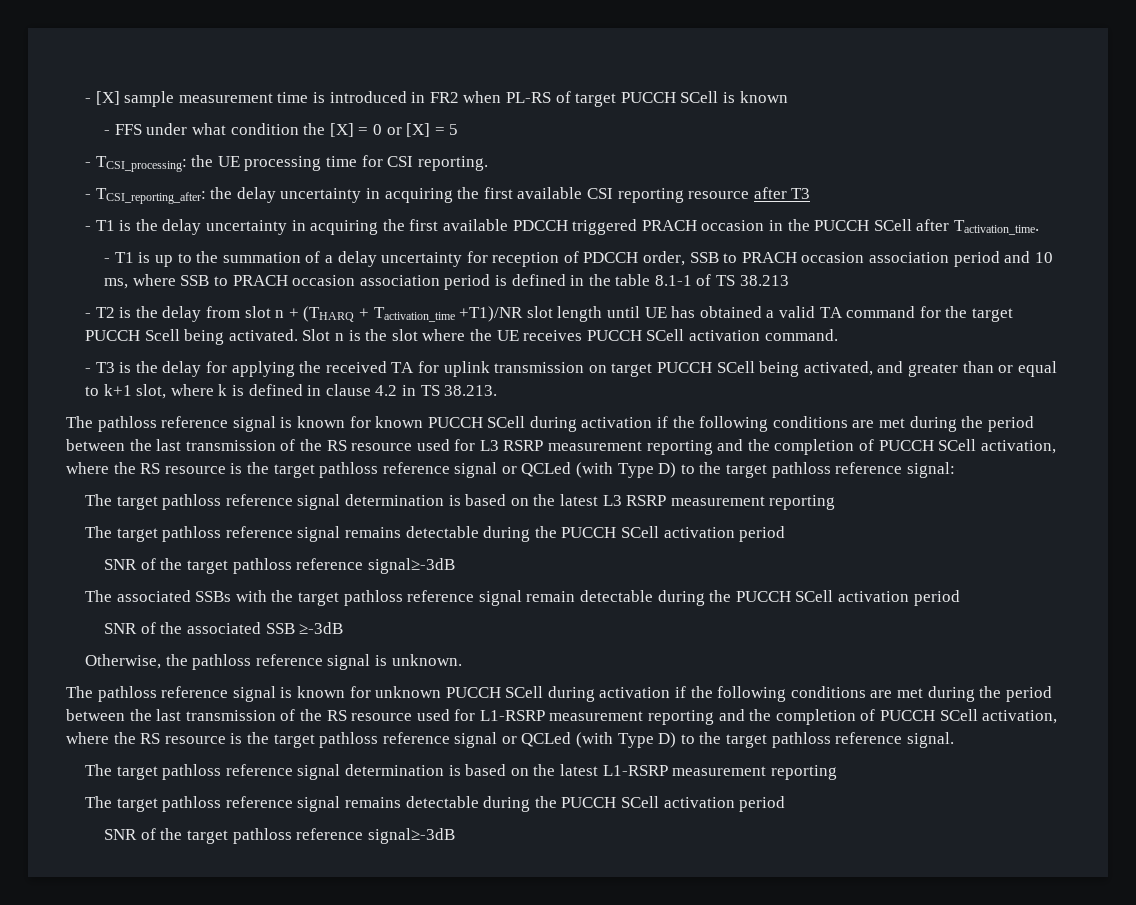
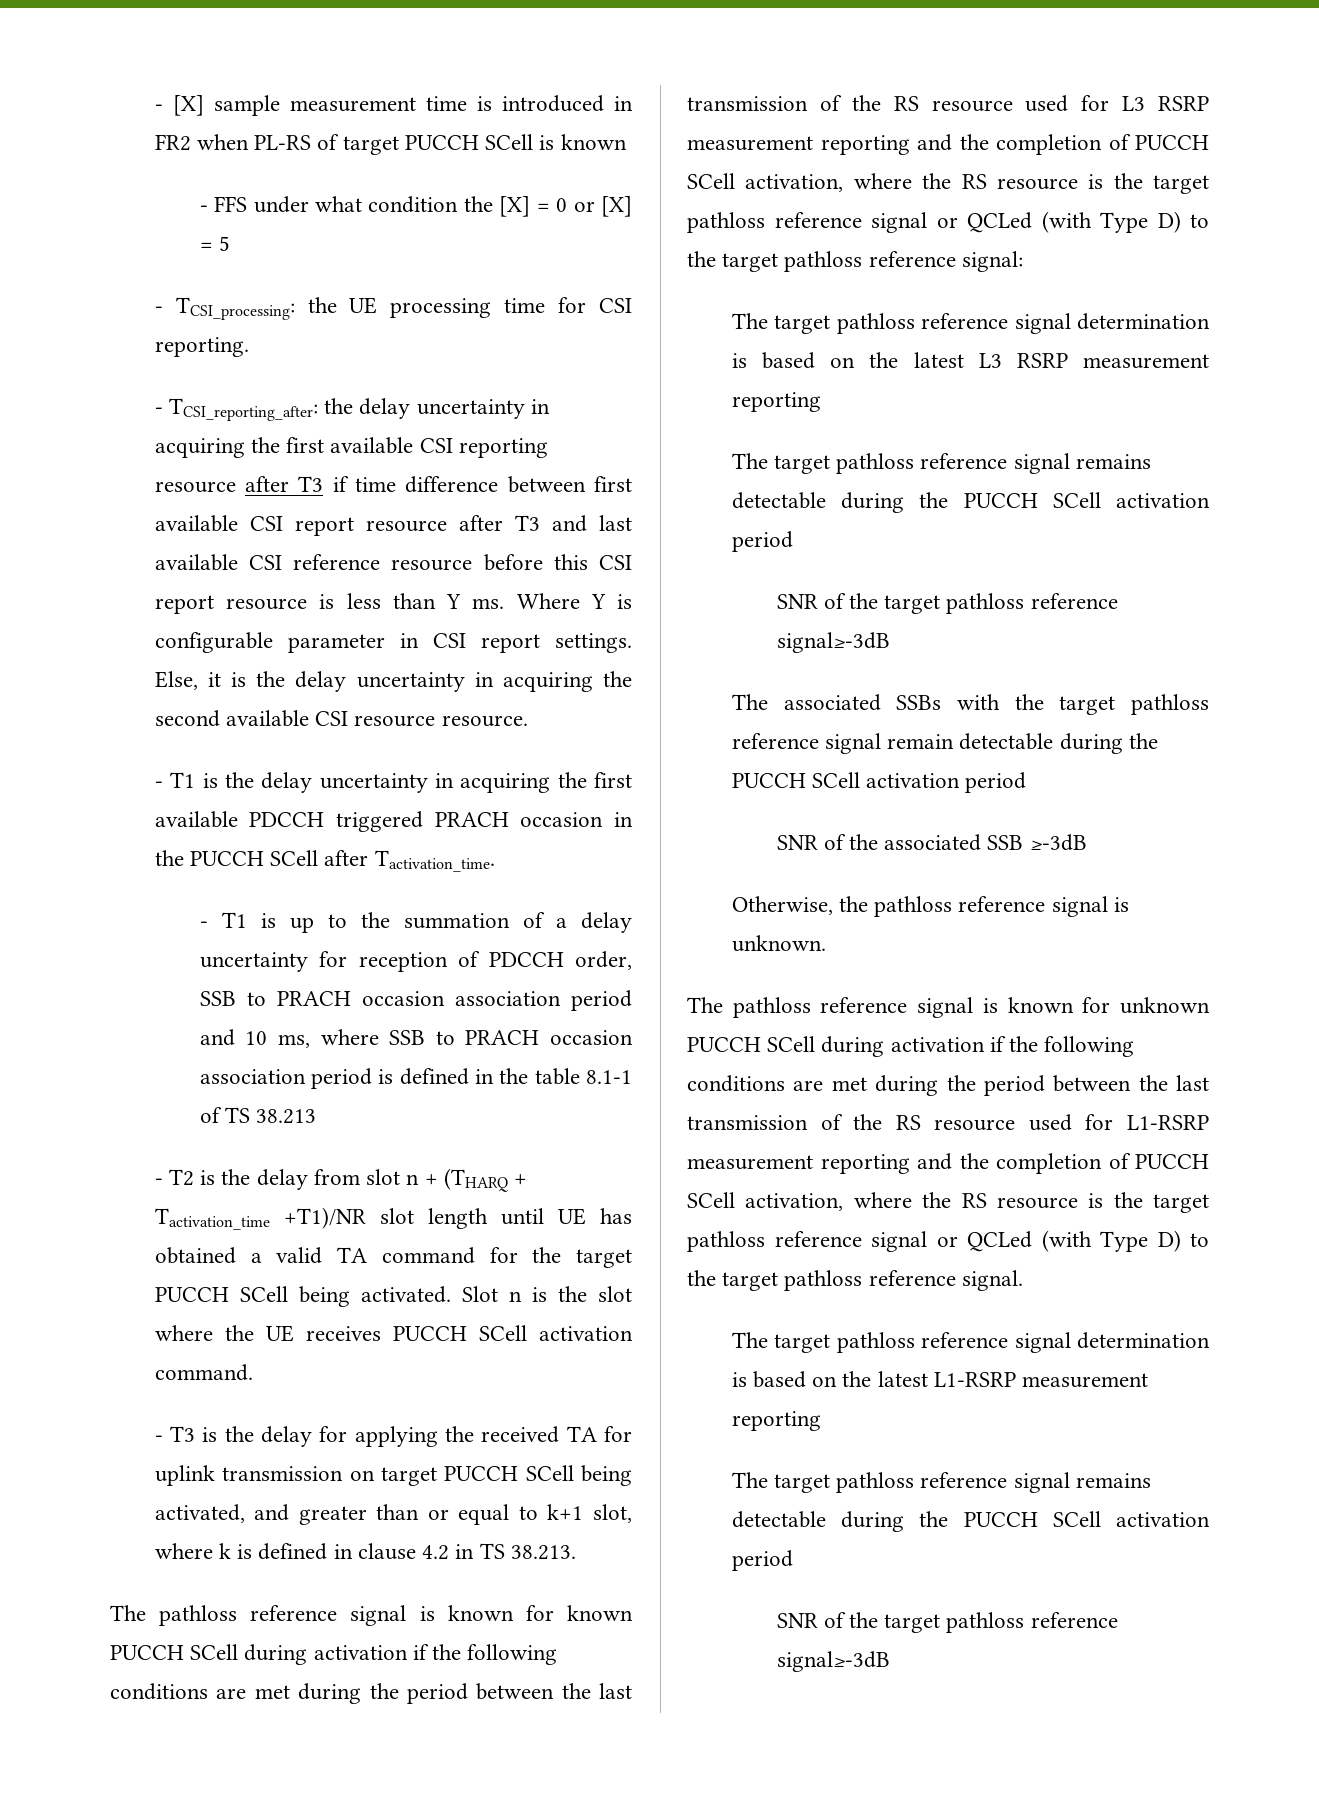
(811, 193) none -> [332,476,632,493] [154,515,632,536] [154,554,632,571] [154,593,632,614] [154,632,633,653] [154,671,632,692] [154,710,528,727] if time difference between first available CSI report resource after T3 and last available CSI reference resource before this CSI report resource is less than Y ms. Where Y is configurable parameter in CSI report settings. Else, it is the delay uncertainty in acquiring the second available CSI resource resource.
[144,329,180,341] Scell -> [239,1286,288,1302] SCell

